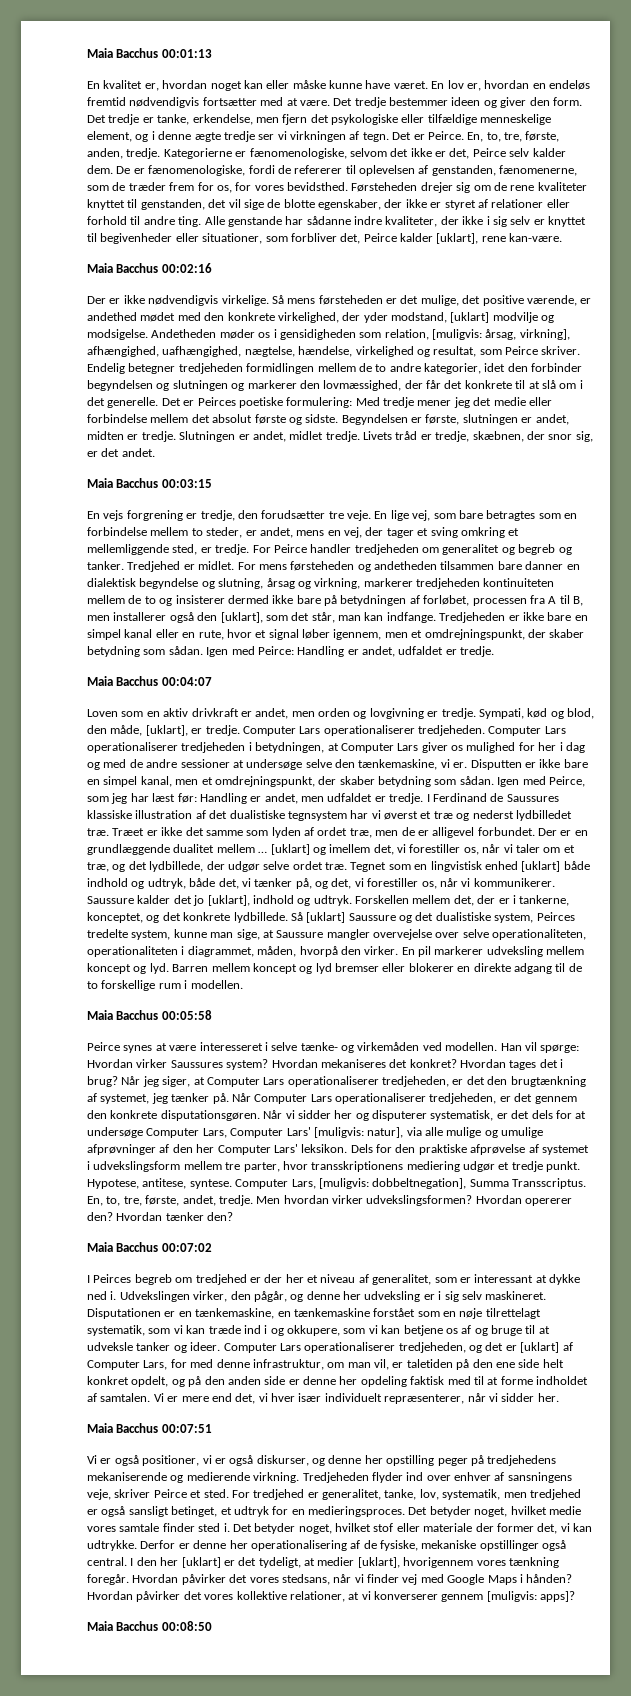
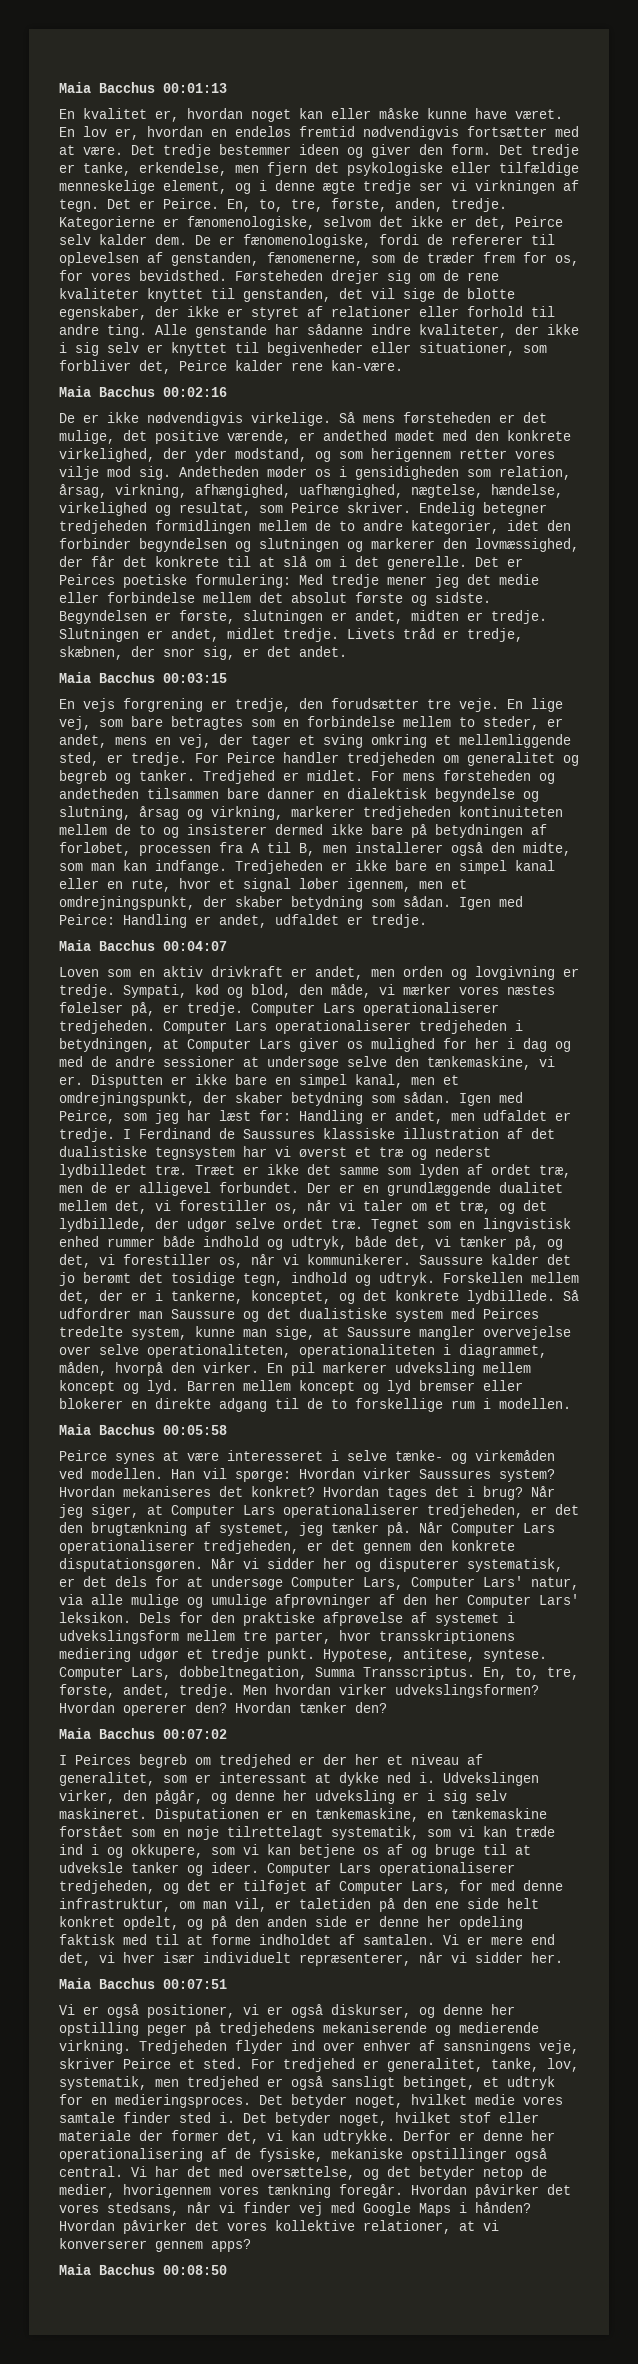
[436,233,479,244] [uklart], -> (283, 365) none
[87,296,106,304] Der -> [59,413,75,423] De
[450,312,555,323] [87,329,148,340] [uklart] modvilje og modsigelse. -> [315,448,555,462] [59,466,171,480] og som herigennem retter vores vilje mod sig.
[432,329,570,340] [muligvis: årsag, virkning], -> [59,484,187,498] årsag, virkning,
[220,612,335,623] [uklart], som det står, -> [523,842,571,856] [59,863,83,871] midte, som
[145,725,188,736] [uklart], -> [379,984,555,995] [59,1002,155,1016] vi mærker vores næstes følelser på,
[258,844,371,855] … [uklart] og imellem -> (107, 1205) none
[521,861,561,872] [uklart] -> [107,1238,155,1247] rummer
[207,895,250,906] [uklart], -> [83,1272,283,1286] berømt det tosidige tegn,
[306,912,346,923] [uklart] -> [59,1308,163,1319] udfordrer man
[494,913,534,923] system, -> [395,1308,475,1322] system med
[313,1127,404,1138] [muligvis: natur], -> [531,1577,579,1590] natur,
[318,1178,467,1189] [muligvis: dobbeltnegation], -> [179,1666,307,1680] dobbeltnegation,
[520,1342,560,1353] [uklart] -> [243,1880,307,1894] tilføjet
[130,1557,400,1568] I den her [uklart] er det tydeligt, at medier [uklart], -> [131,2166,547,2180] [59,2184,115,2198] Vi har det med oversættelse, og det betyder netop de medier,
[486,1591,576,1602] [muligvis: apps]? -> [211,2239,251,2252] apps?

